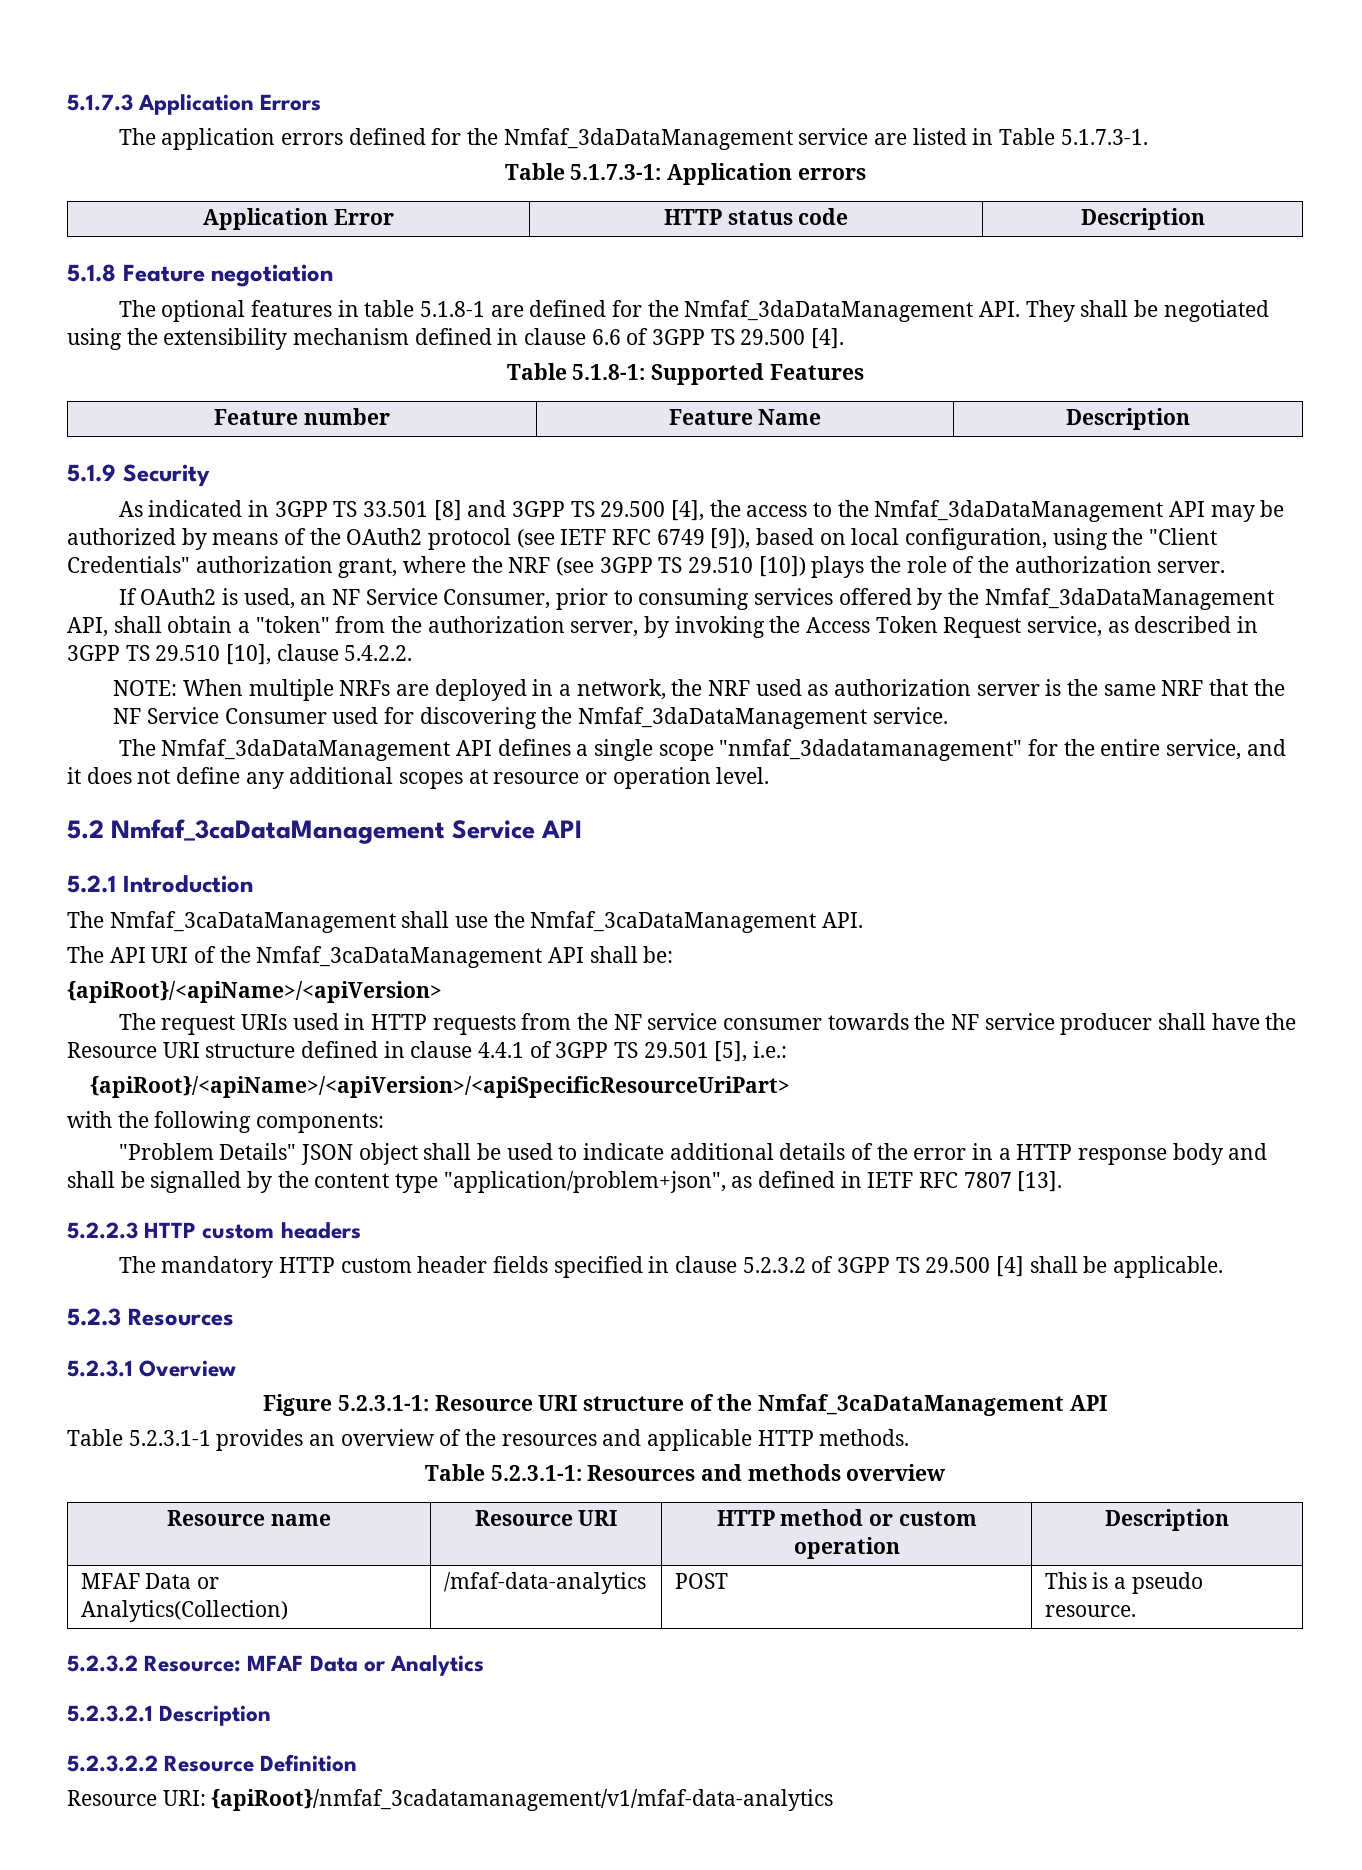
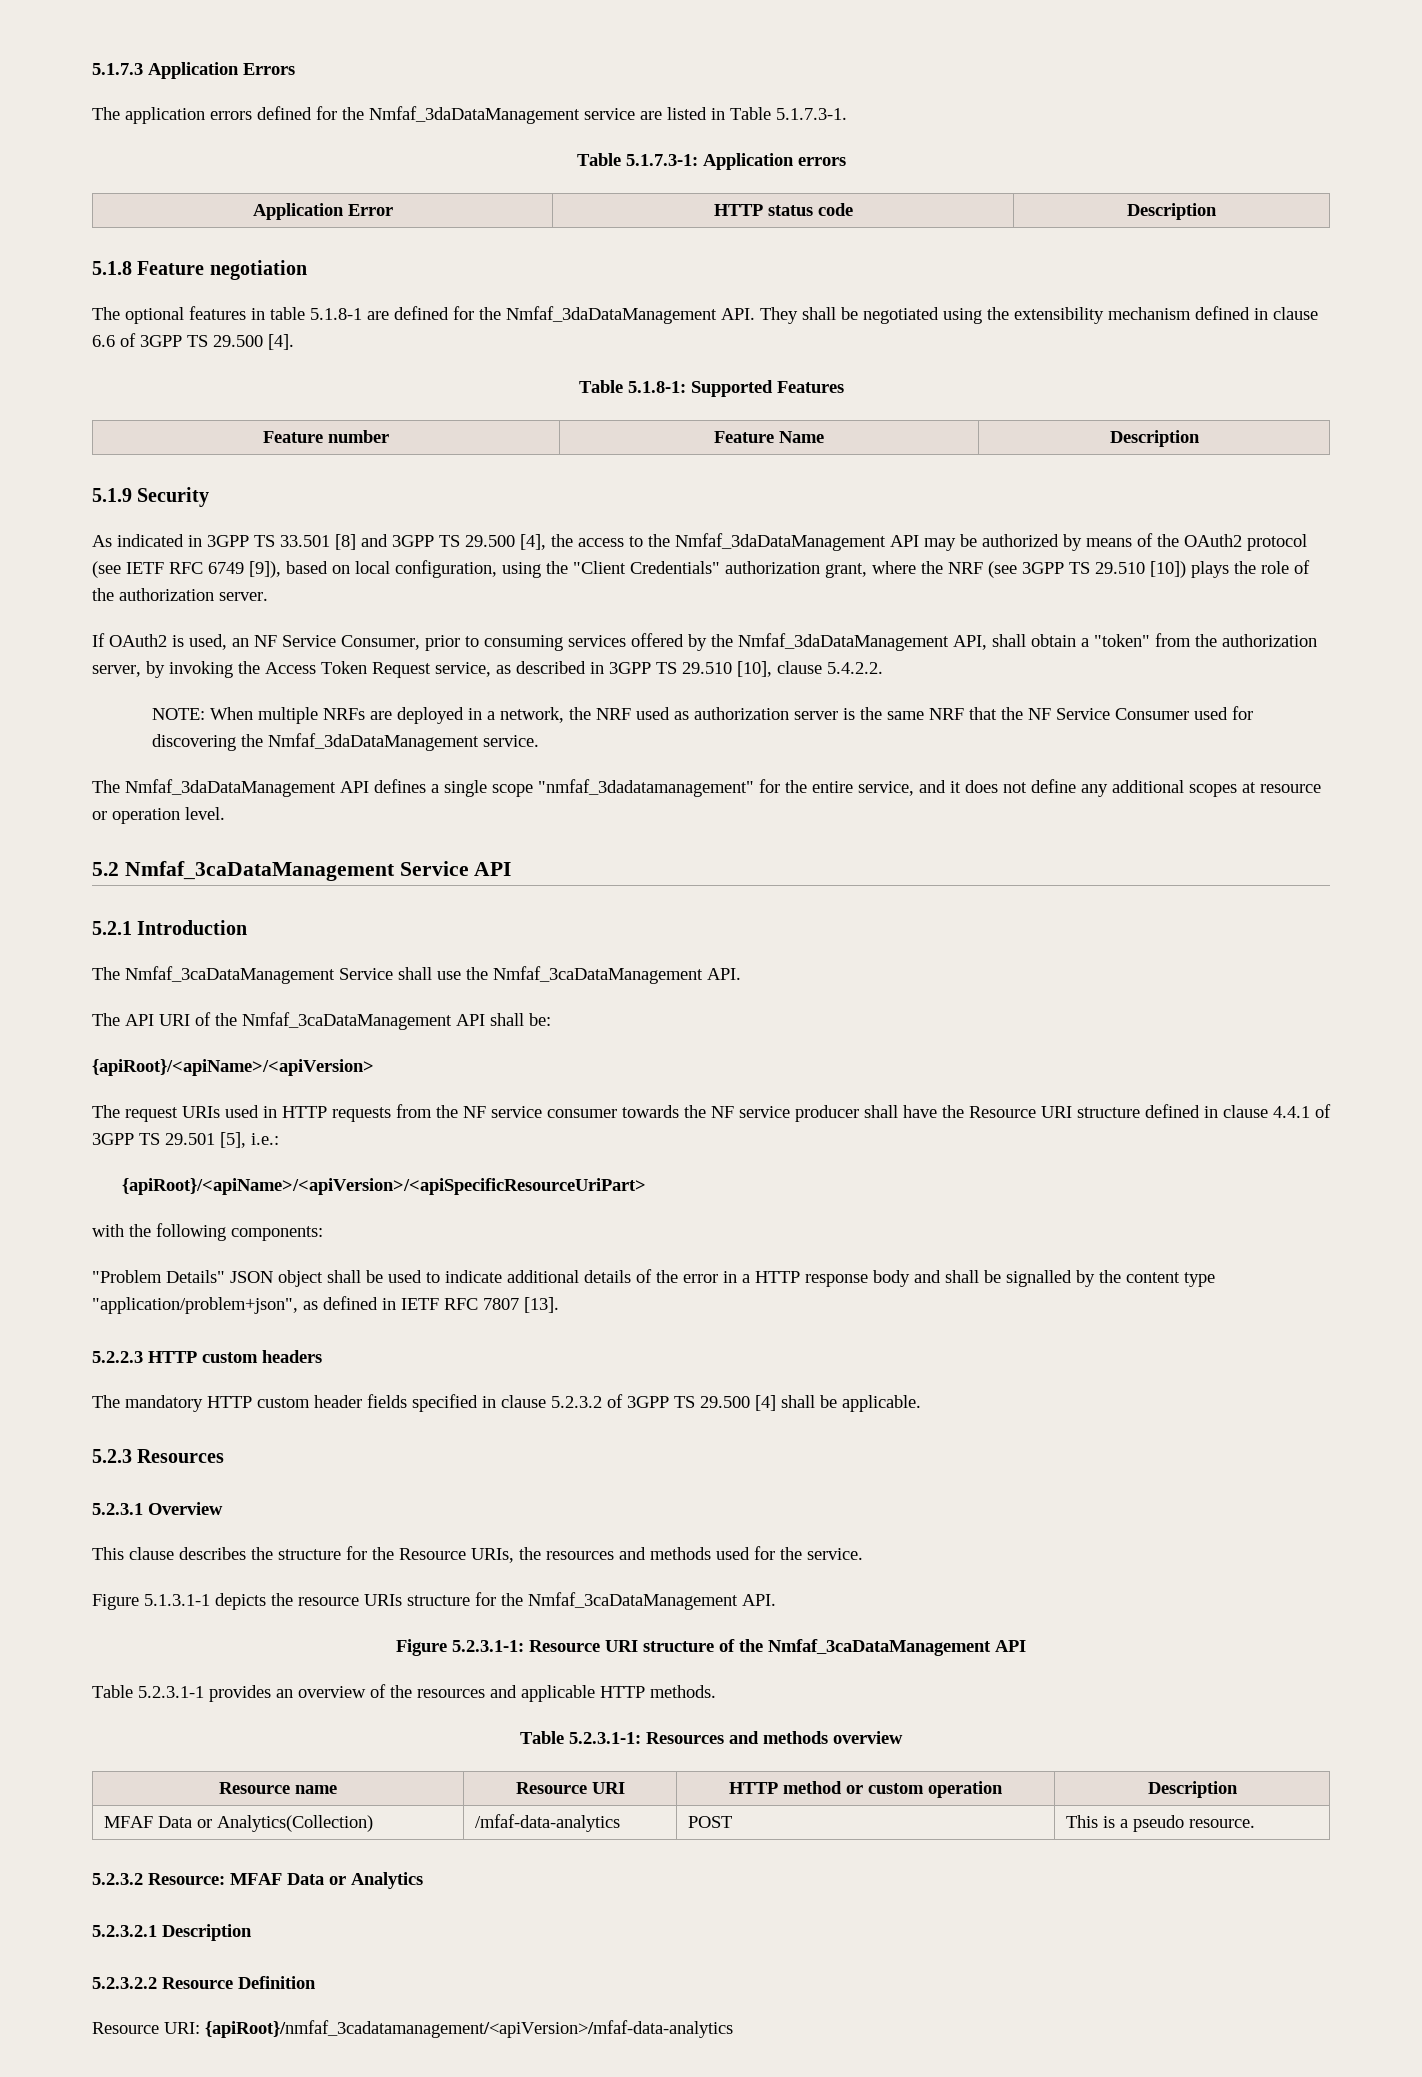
(396, 922) none -> [339,968,393,980] Service
(237, 1368) none -> [92,1546,863,1563] [92,1592,776,1610] // This clause describes the structure for the Resource URIs, the resources and methods used for the service. // Figure 5.1.3.1-1 depicts the resource URIs structure for the Nmfaf_3caDataManagement API.
[211,1789,834,1811] {apiRoot}/nmfaf_3cadatamanagement/v1/mfaf-data-analytics -> [205,2020,733,2038] {apiRoot}/nmfaf_3cadatamanagement/<apiVersion>/mfaf-data-analytics

